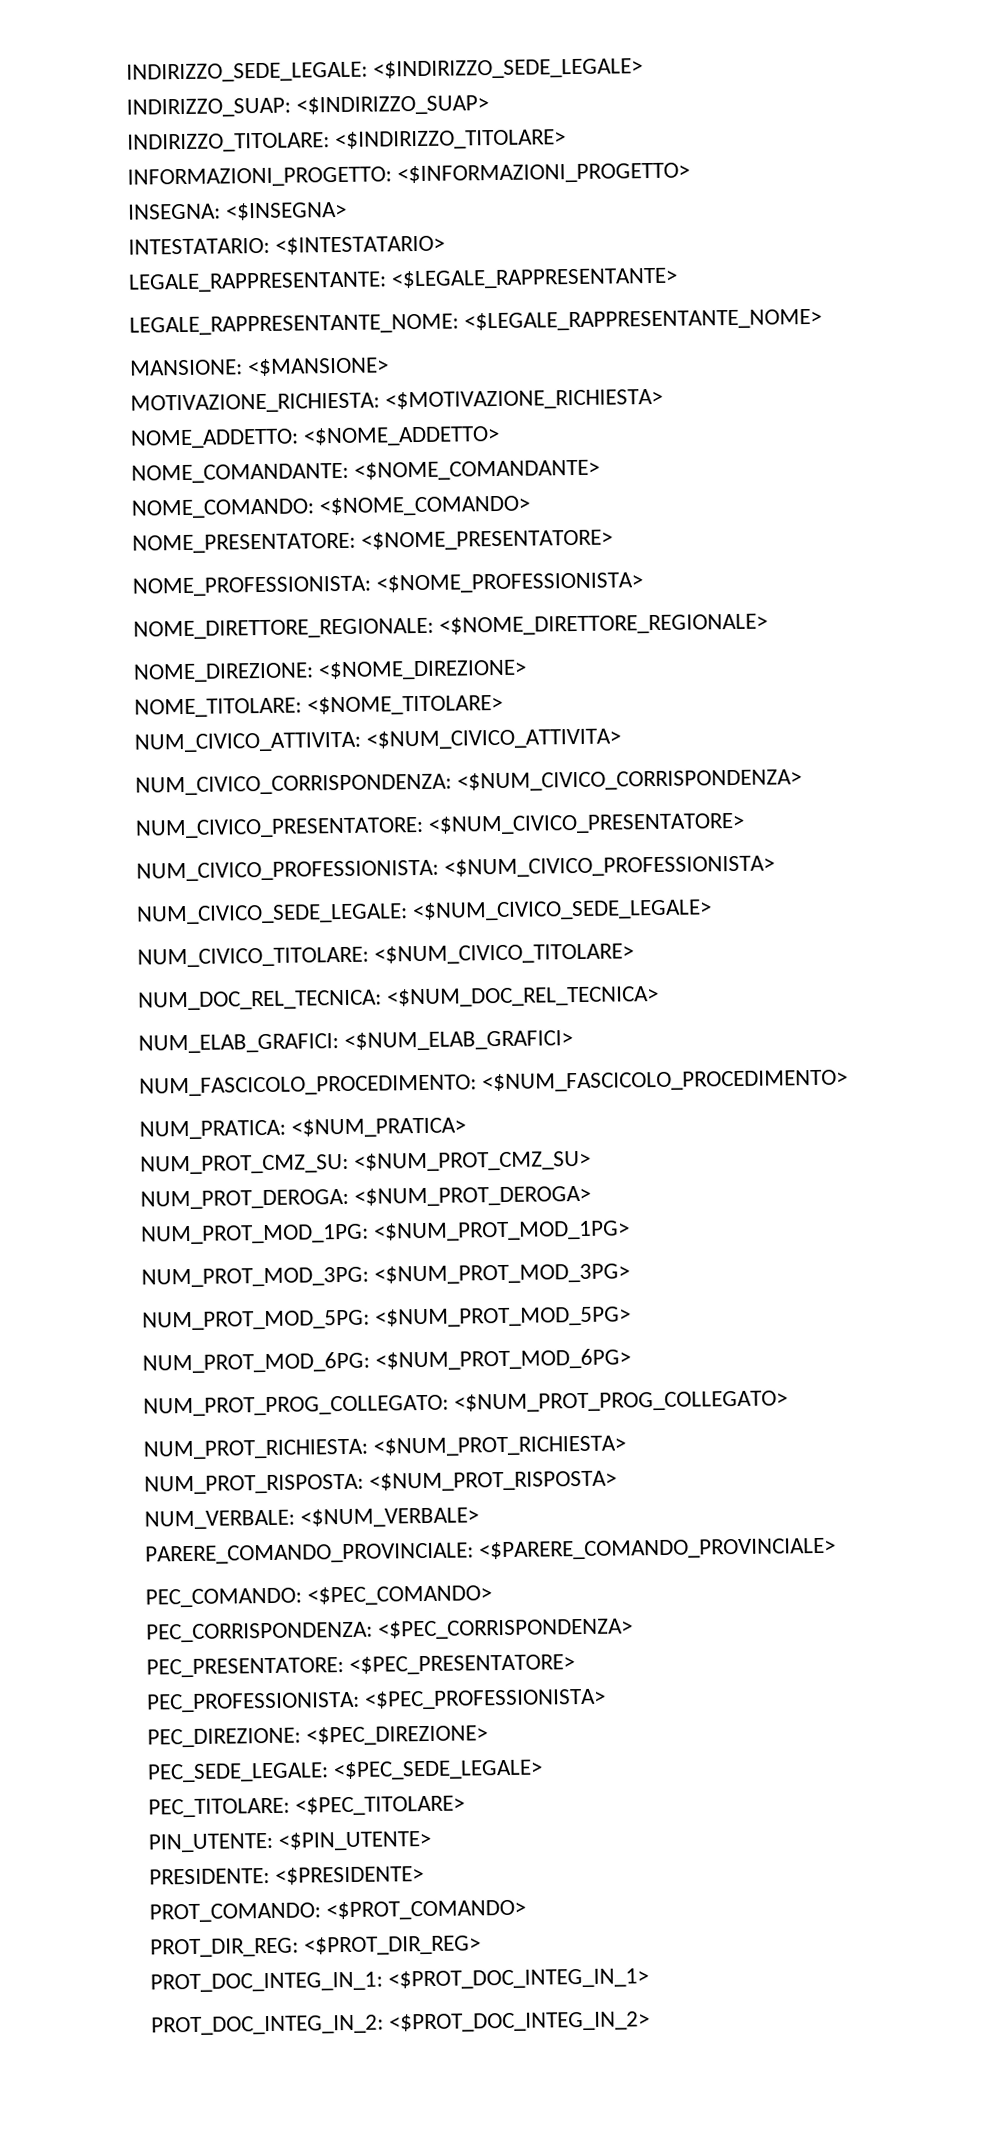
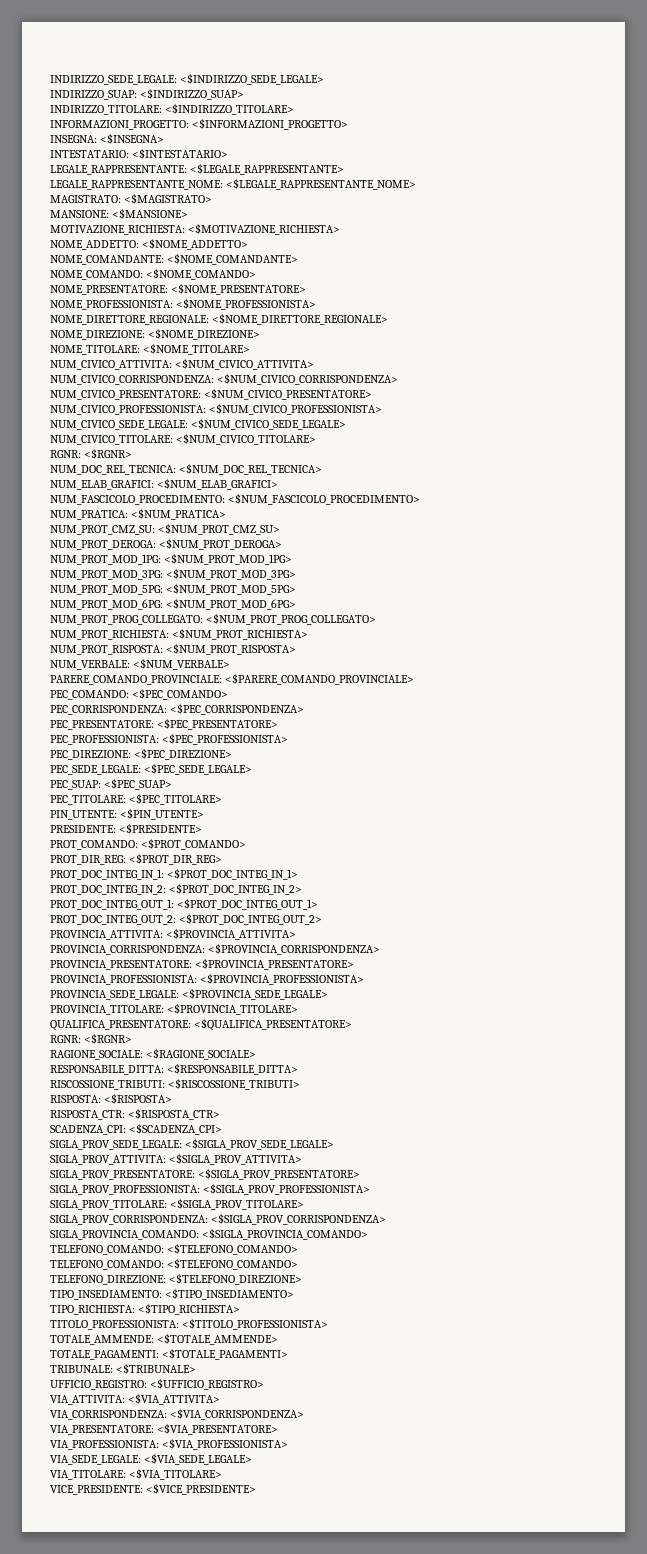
(823, 320) none -> [50,193,213,204] // MAGISTRATO: <$MAGISTRATO>
(635, 954) none -> [50,448,133,459] // RGNR: <$RGNR>
(544, 1770) none -> [50,778,173,790] // PEC_SUAP: <$PEC_SUAP>
(651, 2022) none -> [50,898,319,910] [50,913,323,925] [50,928,297,940] [50,943,381,955] [50,958,355,970] [50,973,365,985] [50,988,329,1000] [50,1003,299,1015] [50,1018,353,1031] [50,1033,133,1044] [50,1048,257,1060] [50,1063,299,1075] [50,1078,301,1090] [50,1093,173,1104] [50,1108,221,1120] [50,1123,223,1135] [50,1138,335,1150] [50,1153,303,1165] [50,1168,361,1180] [50,1183,371,1195] [50,1198,305,1210] [50,1213,387,1225] [50,1228,369,1240] [50,1243,299,1255] [50,1258,299,1270] [50,1273,303,1285] [50,1288,295,1300] [50,1303,241,1315] [50,1318,329,1330] [50,1333,279,1345] [50,1348,289,1360] [50,1363,197,1374] [50,1378,265,1390] [50,1393,221,1405] [50,1408,305,1420] [50,1423,279,1435] [50,1438,289,1450] [50,1453,253,1465] [50,1468,223,1480] [50,1483,257,1495] // PROT_DOC_INTEG_OUT_1: <$PROT_DOC_INTEG_OUT_1> // PROT_DOC_INTEG_OUT_2: <$PROT_DOC_INTEG_OUT_2> // PROVINCIA_ATTIVITA: <$PROVINCIA_ATTIVITA> // PROVINCIA_CORRISPONDENZA: <$PROVINCIA_CORRISPONDENZA> // PROVINCIA_PRESENTATORE: <$PROVINCIA_PRESENTATORE> // PROVINCIA_PROFESSIONISTA: <$PROVINCIA_PROFESSIONISTA> // PROVINCIA_SEDE_LEGALE: <$PROVINCIA_SEDE_LEGALE> // PROVINCIA_TITOLARE: <$PROVINCIA_TITOLARE> // QUALIFICA_PRESENTATORE: <$QUALIFICA_PRESENTATORE> // RGNR: <$RGNR> // RAGIONE_SOCIALE: <$RAGIONE_SOCIALE> // RESPONSABILE_DITTA: <$RESPONSABILE_DITTA> // RISCOSSIONE_TRIBUTI: <$RISCOSSIONE_TRIBUTI> // RISPOSTA: <$RISPOSTA> // RISPOSTA_CTR: <$RISPOSTA_CTR> // SCADENZA_CPI: <$SCADENZA_CPI> // SIGLA_PROV_SEDE_LEGALE: <$SIGLA_PROV_SEDE_LEGALE> // SIGLA_PROV_ATTIVITA: <$SIGLA_PROV_ATTIVITA> // SIGLA_PROV_PRESENTATORE: <$SIGLA_PROV_PRESENTATORE> // SIGLA_PROV_PROFESSIONISTA: <$SIGLA_PROV_PROFESSIONISTA> // SIGLA_PROV_TITOLARE: <$SIGLA_PROV_TITOLARE> // SIGLA_PROV_CORRISPONDENZA: <$SIGLA_PROV_CORRISPONDENZA> // SIGLA_PROVINCIA_COMANDO: <$SIGLA_PROVINCIA_COMANDO> // TELEFONO_COMANDO: <$TELEFONO_COMANDO> // TELEFONO_COMANDO: <$TELEFONO_COMANDO> // TELEFONO_DIREZIONE: <$TELEFONO_DIREZIONE> // TIPO_INSEDIAMENTO: <$TIPO_INSEDIAMENTO> // TIPO_RICHIESTA: <$TIPO_RICHIESTA> // TITOLO_PROFESSIONISTA: <$TITOLO_PROFESSIONISTA> // TOTALE_AMMENDE: <$TOTALE_AMMENDE> // TOTALE_PAGAMENTI: <$TOTALE_PAGAMENTI> // TRIBUNALE: <$TRIBUNALE> // UFFICIO_REGISTRO: <$UFFICIO_REGISTRO> // VIA_ATTIVITA: <$VIA_ATTIVITA> // VIA_CORRISPONDENZA: <$VIA_CORRISPONDENZA> // VIA_PRESENTATORE: <$VIA_PRESENTATORE> // VIA_PROFESSIONISTA: <$VIA_PROFESSIONISTA> // VIA_SEDE_LEGALE: <$VIA_SEDE_LEGALE> // VIA_TITOLARE: <$VIA_TITOLARE> // VICE_PRESIDENTE: <$VICE_PRESIDENTE>

